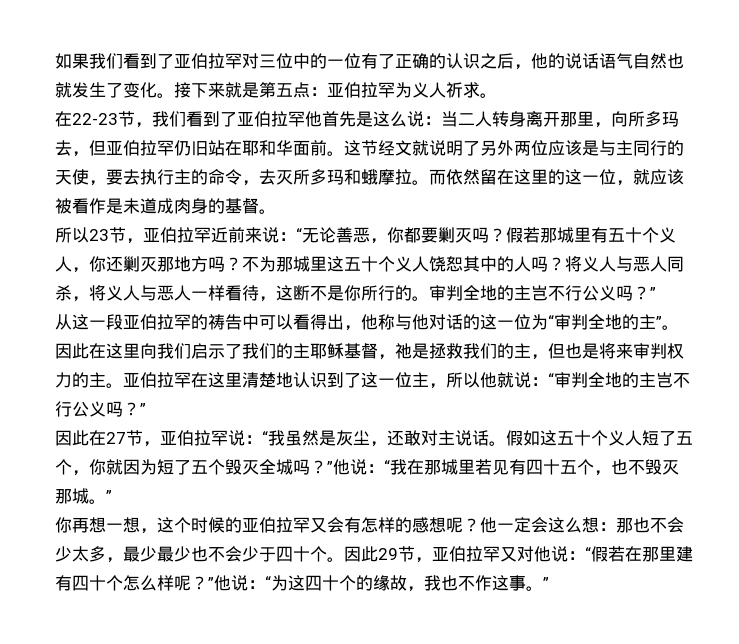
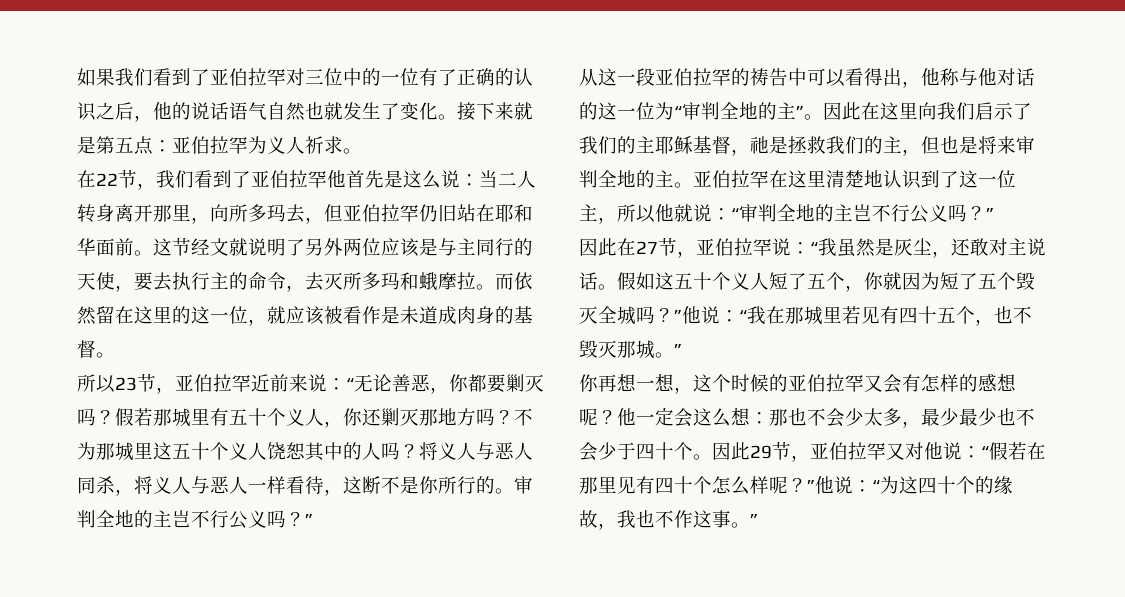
[72,113,118,125] 22-23 -> [96,173,118,186] 22
[667,343,684,359] [55,372,72,388] 权力 -> [598,170,636,187] 全地
[676,546,693,562] 建 -> [617,476,636,494] 见

